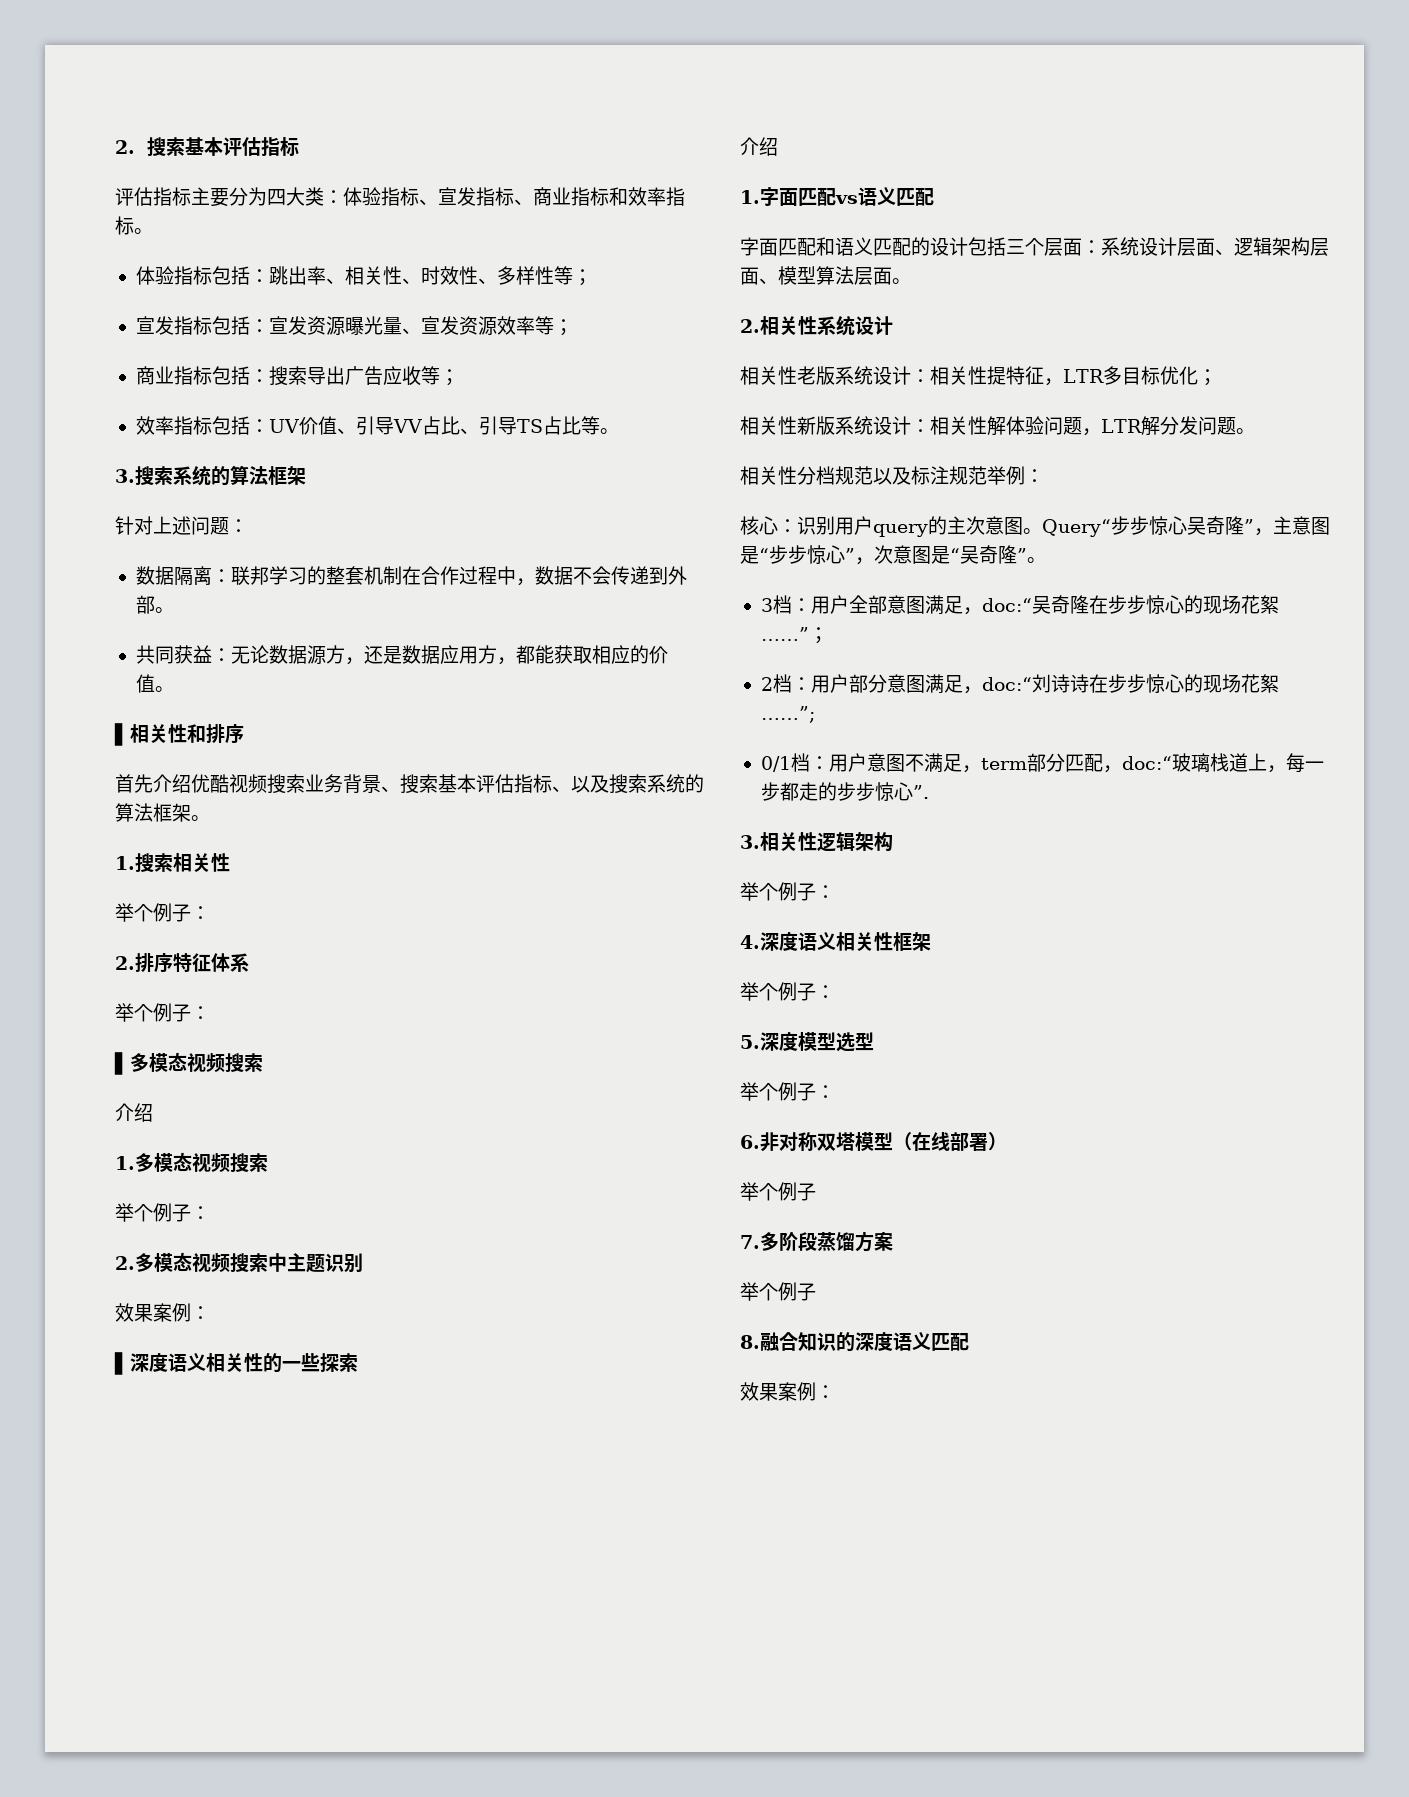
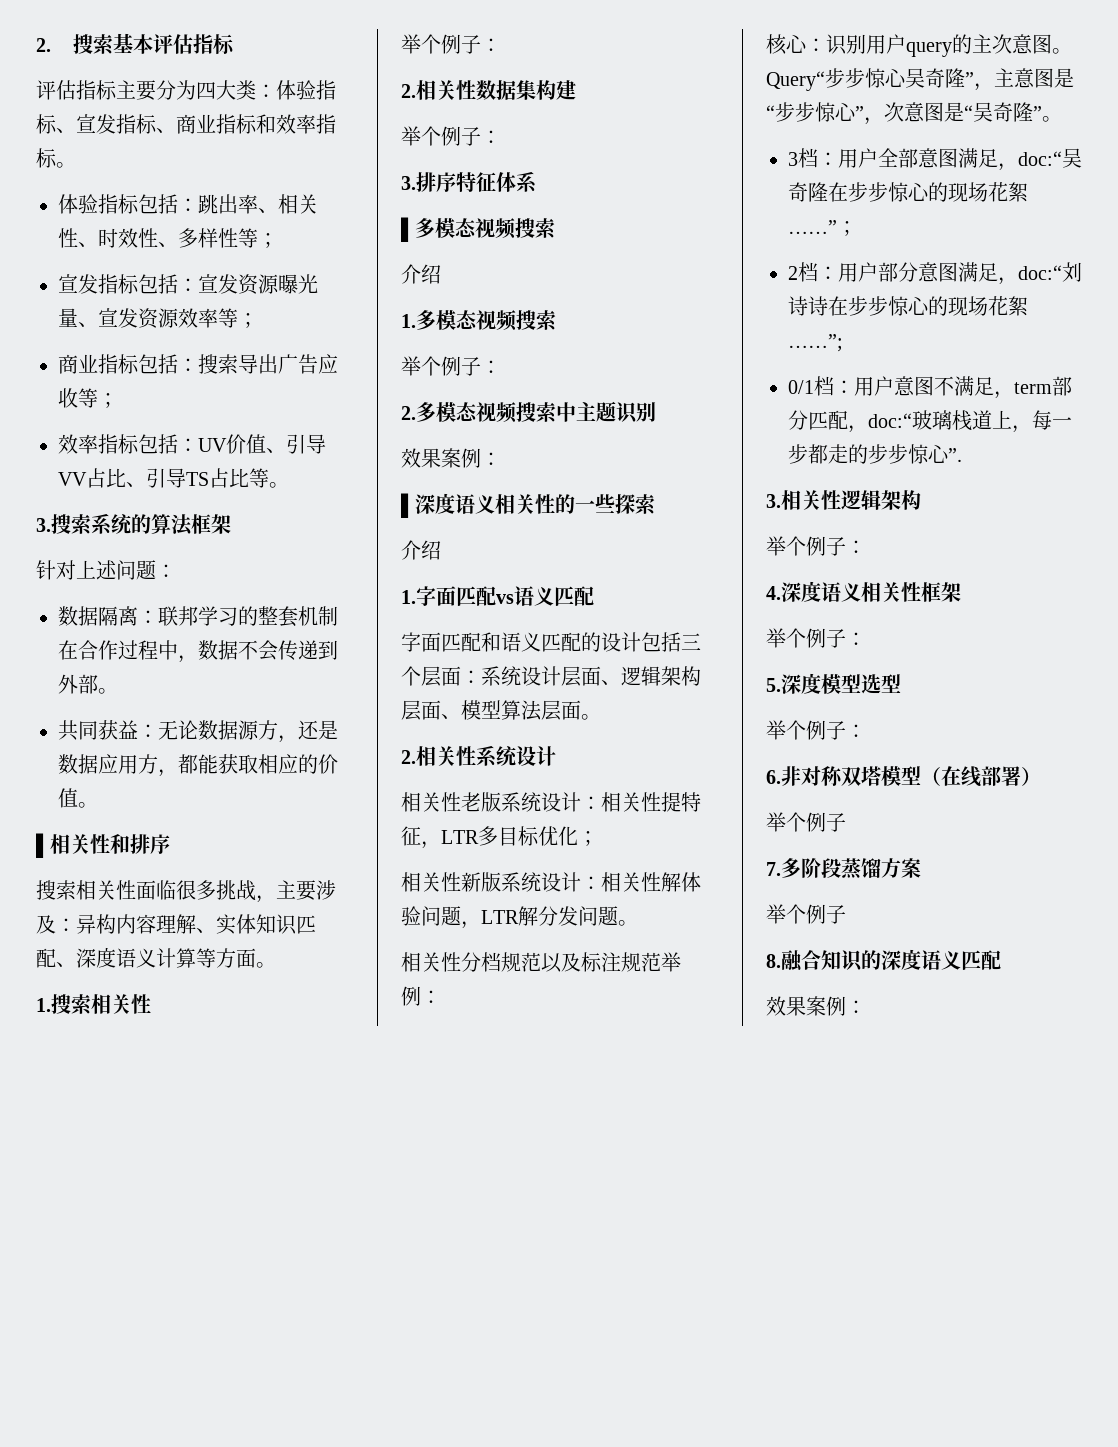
[115,774,704,794] [115,803,191,822] 首先介绍优酷视频搜索业务背景、搜索基本评估指标、以及搜索系统的算法框架 -> [36,880,336,903] [36,914,316,935] [36,947,256,968] 搜索相关性面临很多挑战，主要涉及：异构内容理解、实体知识匹配、深度语义计算等方面
(135, 963) none -> [416,80,576,100] [401,126,501,146] [401,176,416,190] 相关性数据集构建 // 举个例子： // 3.
[115,1003,210,1022] // 举个例子： -> (537, 182) none

